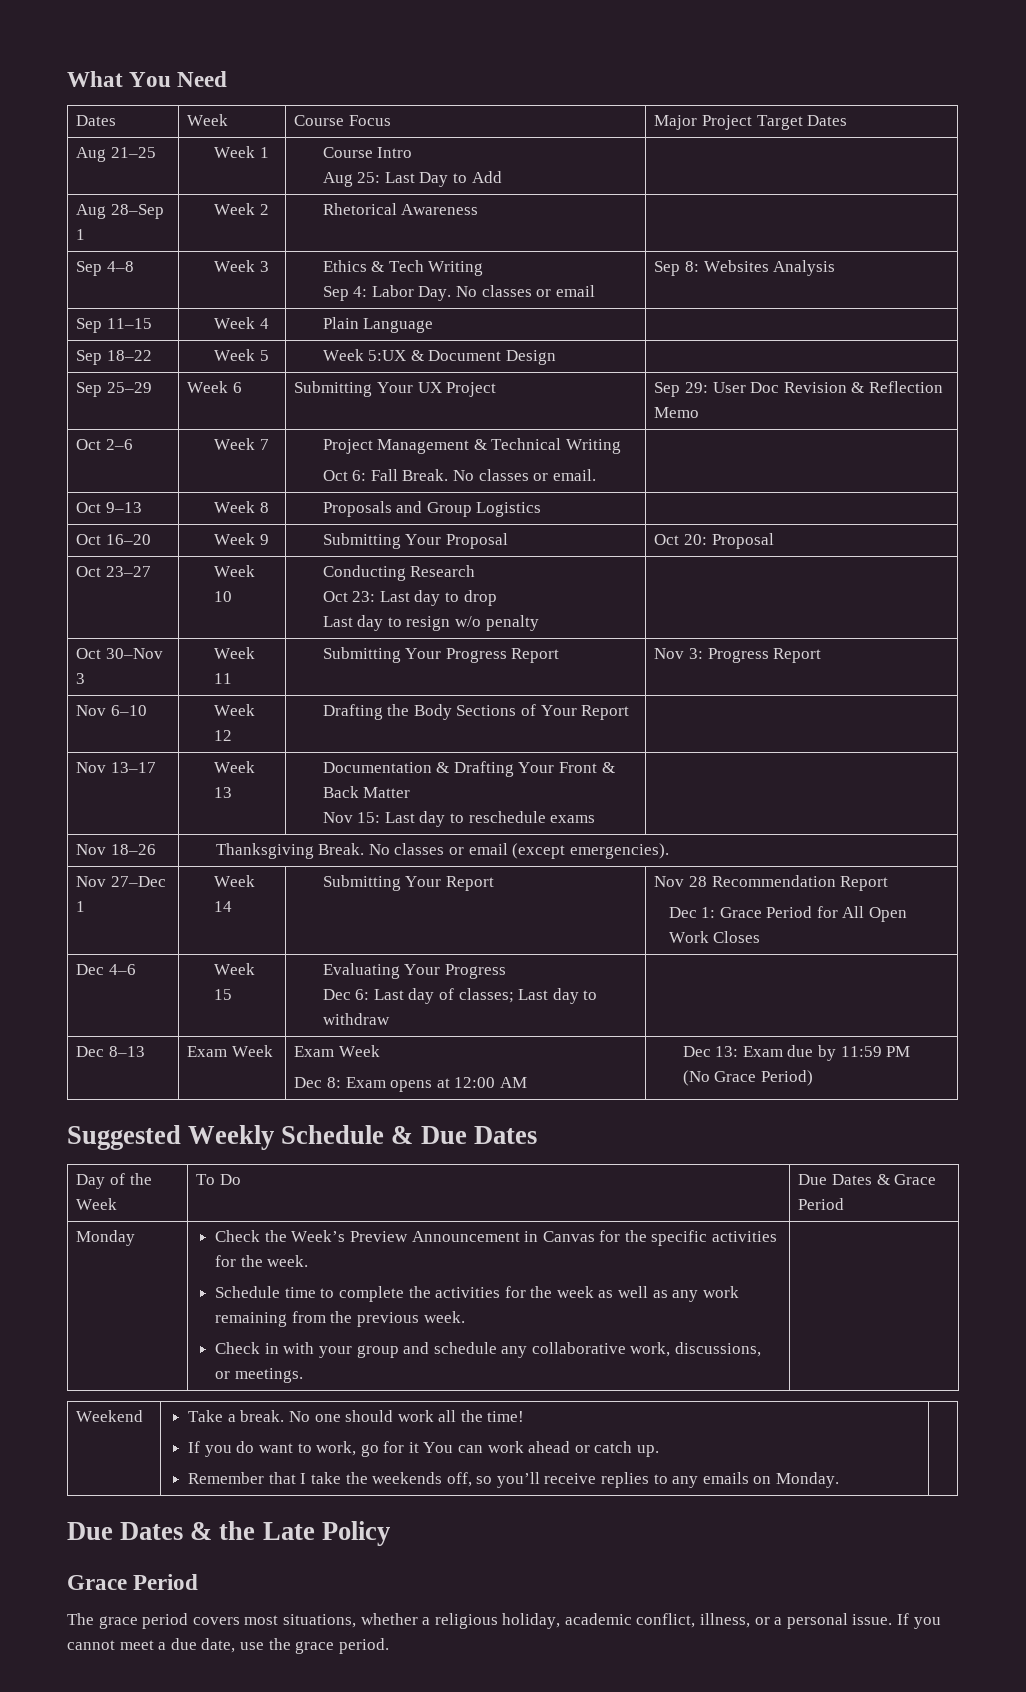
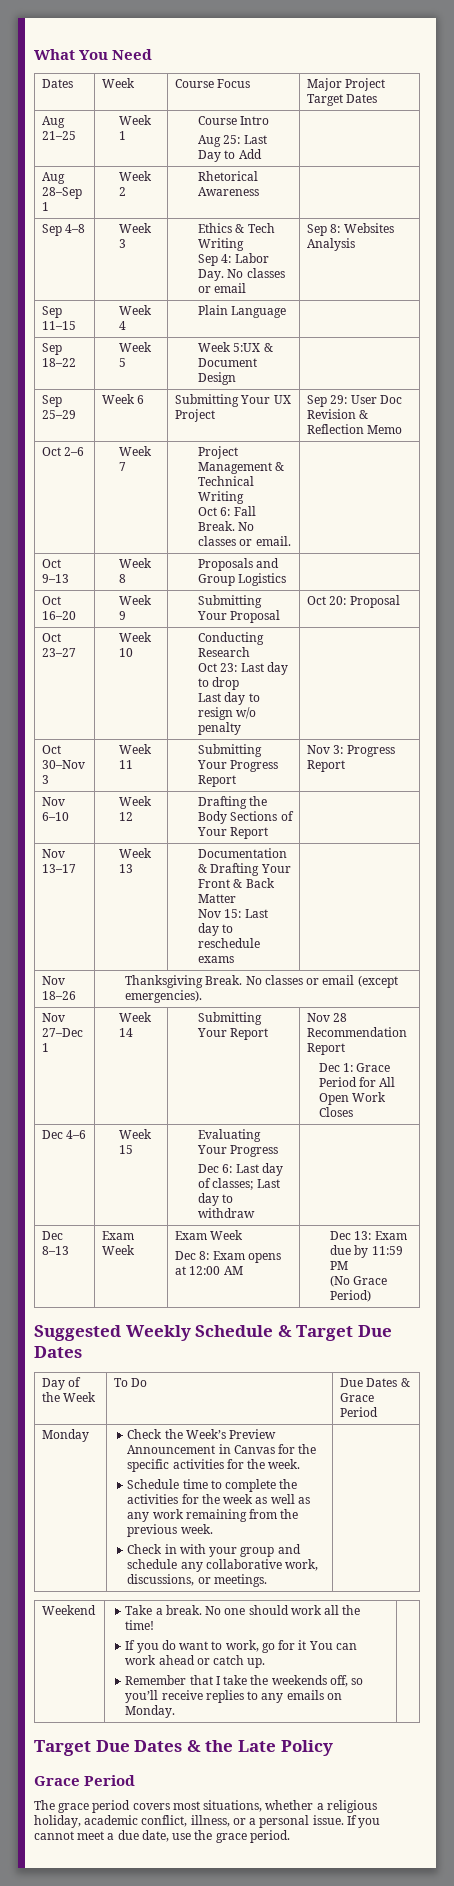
(414, 1135) none -> [296,1325,354,1341] Target
(839, 1480) none -> [34,1740,91,1756] Target

